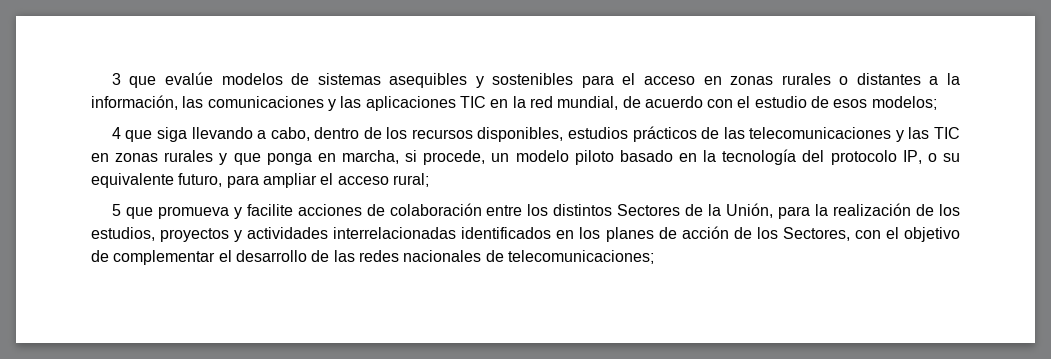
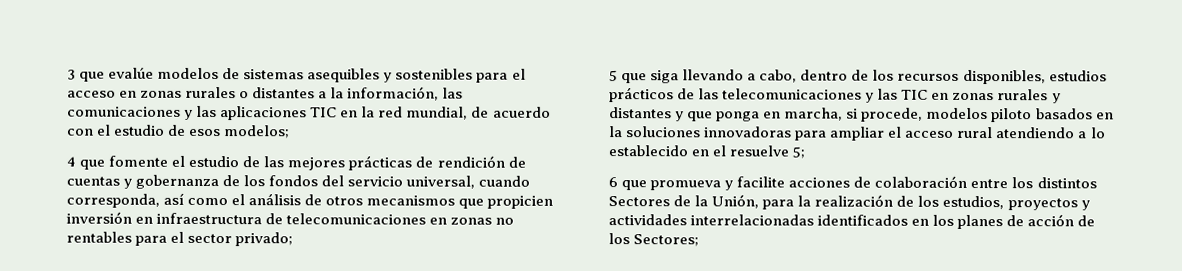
(153, 136) none -> [108,155,526,171] [66,174,531,190] [66,192,554,209] [66,211,515,225] [66,231,294,247] [609,70,648,84] fomente el estudio de las mejores prácticas de rendición de cuentas y gobernanza de los fondos del servicio universal, cuando corresponda, así como el análisis de otros mecanismos que propicien inversión en infraestructura de telecomunicaciones en zonas no rentables para el sector privado; // 5 que
(228, 159) none -> [609,107,685,122] distantes y
[491,149,960,165] [91,173,429,188] [111,204,121,216] un modelo piloto basado en la tecnología del protocolo IP, o su equivalente futuro, para ampliar el acceso rural; // 5 -> [926,107,1114,123] [608,126,1106,141] [608,145,806,159] [608,177,618,188] modelos piloto basados en la soluciones innovadoras para ampliar el acceso rural atendiendo a lo establecido en el resuelve 5; // 6
[782,227,960,242] [91,250,654,265] Sectores, con el objetivo de complementar el desarrollo de las redes nacionales de telecomunicaciones; -> [633,234,700,247] Sectores;

